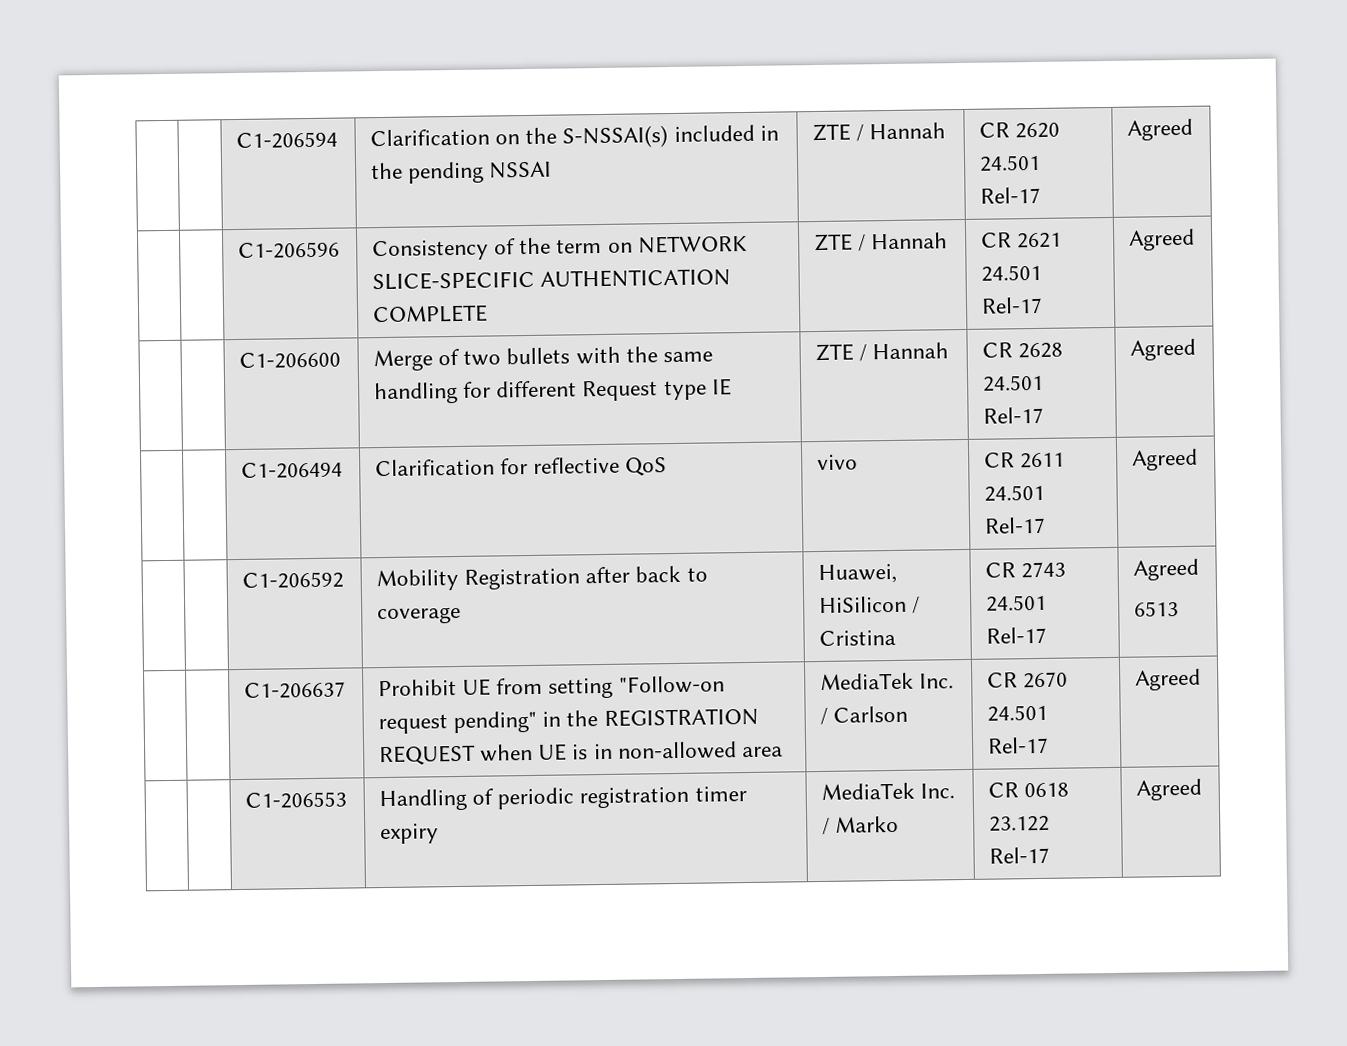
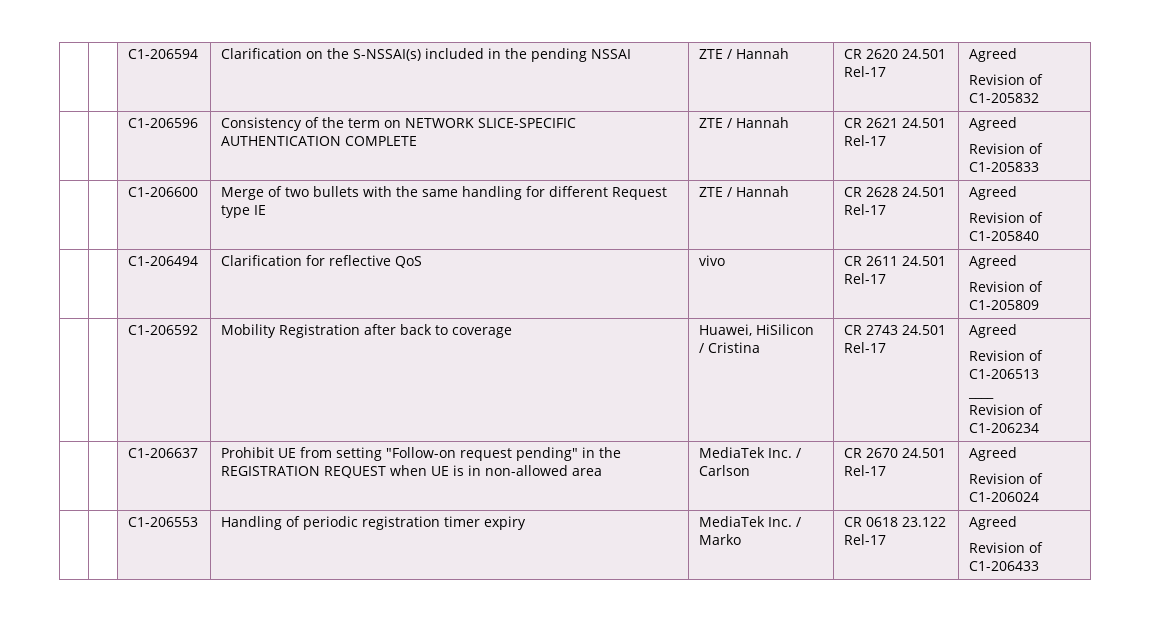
(1193, 129) none -> [969,74,1044,85] [969,93,1040,103] // Revision of C1-205832
(1195, 239) none -> [969,143,1044,154] [969,162,1040,172] // Revision of C1-205833
(1196, 349) none -> [969,212,1044,223] [969,231,1040,241] // Revision of C1-205840
(1198, 459) none -> [969,281,1044,292] [969,300,1040,310] // Revision of C1-205809
[1133,601,1179,617] 6513 -> [969,350,1044,361] [969,369,1040,379] [968,397,995,399] [969,404,1044,415] [969,423,1040,433] Revision of C1-206513 // ____ // Revision of C1-206234
(1201, 679) none -> [969,473,1044,484] [969,492,1040,502] // Revision of C1-206024
(1202, 789) none -> [969,542,1044,553] [969,561,1040,571] // Revision of C1-206433

